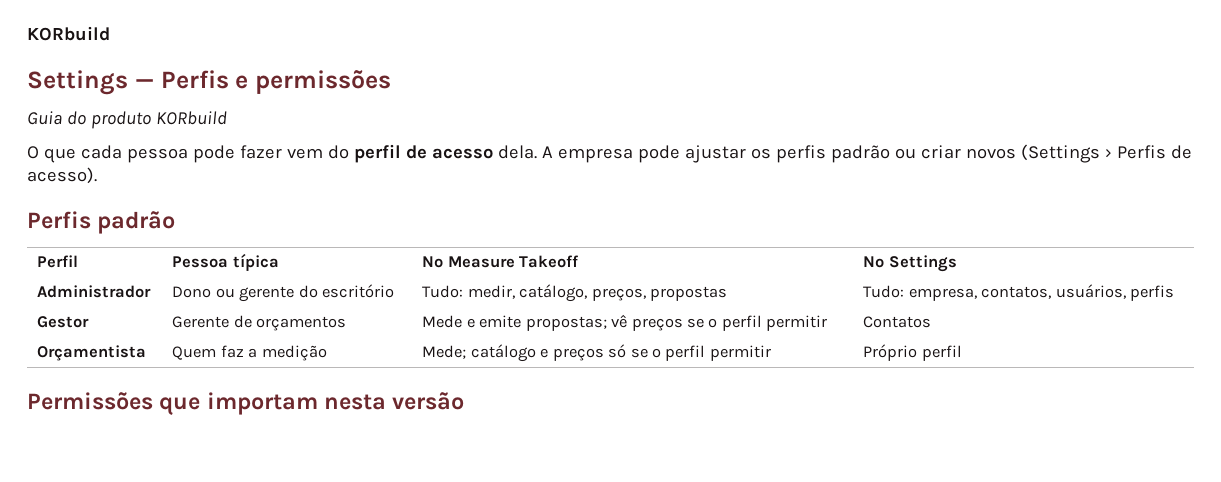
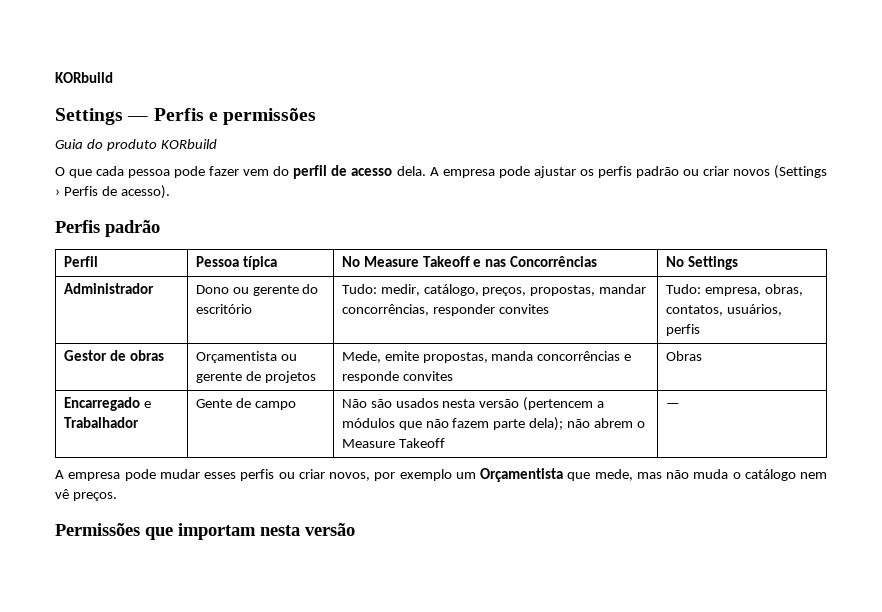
(580, 261) none -> [473,256,598,267] e nas Concorrências
[650,286,728,301] propostas -> [530,284,647,296] [341,304,549,316] propostas, mandar concorrências, responder convites
(977, 294) none -> [764,284,803,296] obras,
[172,315,347,331] [422,314,828,331] [863,316,932,328] [37,345,147,361] [172,345,327,361] [422,344,771,362] [863,344,962,361] | Gerente de orçamentos | Mede e emite propostas; vê preços se o perfil permitir | Contatos // Orçamentista | Quem faz a medição | Mede; catálogo e preços só se o perfil permitir | Próprio perfil -> [109,350,164,361] [195,351,297,363] [195,371,316,383] [341,351,632,363] [341,371,453,383] [665,351,702,361] [63,397,151,411] [63,417,139,428] [195,398,296,410] [341,397,605,411] [341,417,646,431] [341,438,445,448] [665,403,680,408] [55,468,827,482] [55,489,117,501] de obras | Orçamentista ou gerente de projetos | Mede, emite propostas, manda concorrências e responde convites | Obras // Encarregado e Trabalhador | Gente de campo | Não são usados nesta versão (pertencem a módulos que não fazem parte dela); não abrem o Measure Takeoff | — // A empresa pode mudar esses perfis ou criar novos, por exemplo um Orçamentista que mede, mas não muda o catálogo nem vê preços.

